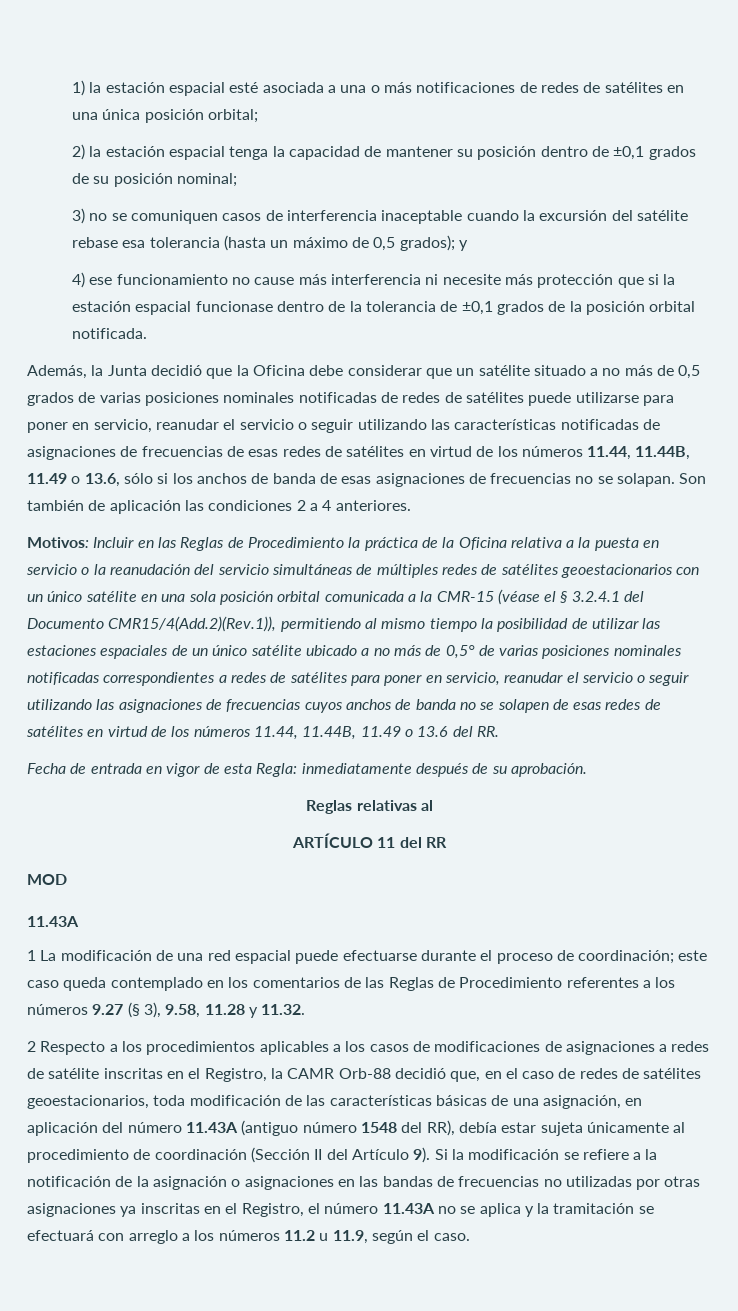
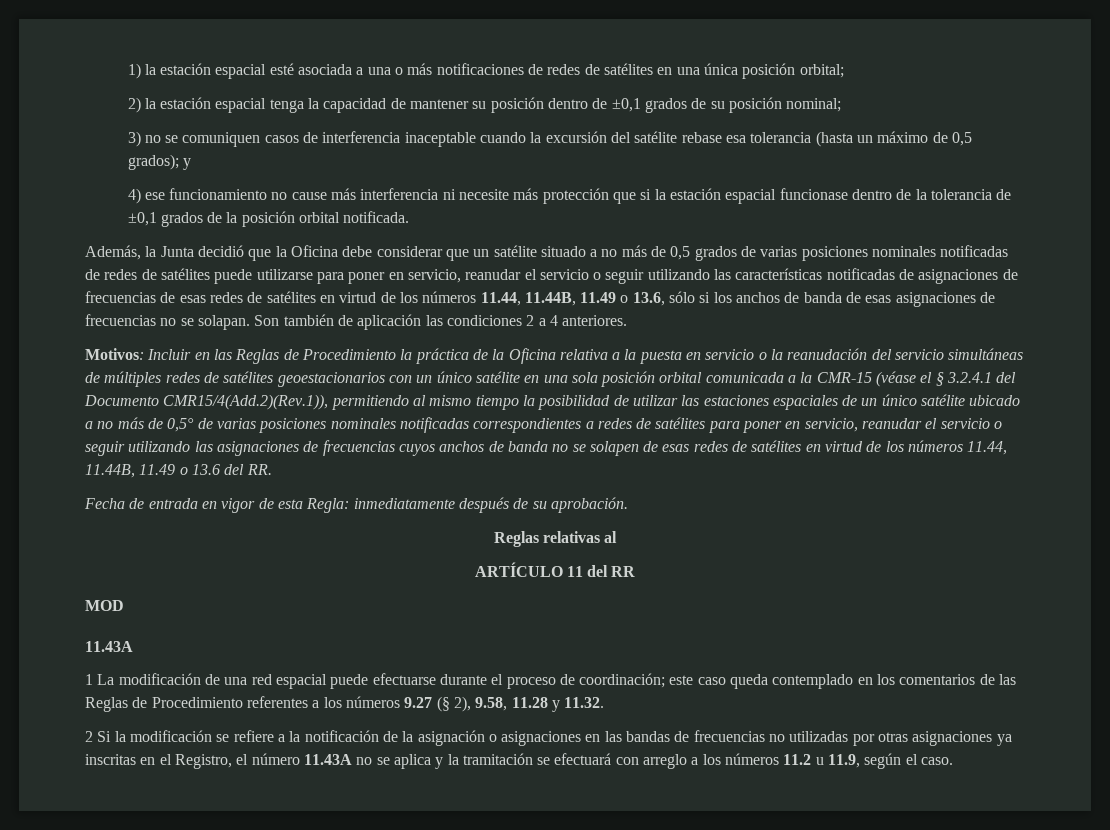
[143,1002,161,1018] 3), -> [453,696,471,712] 2),
[40,1041,710,1055] [27,1068,702,1082] [27,1095,643,1109] [27,1120,686,1136] [27,1147,431,1163] Respecto a los procedimientos aplicables a los casos de modificaciones de asignaciones a redes de satélite inscritas en el Registro, la CAMR Orb-88 decidió que, en el caso de redes de satélites geoestacionarios, toda modificación de las características básicas de una asignación, en aplicación del número 11.43A (antiguo número 1548 del RR), debía estar sujeta únicamente al procedimiento de coordinación (Sección II del Artículo 9). -> (93, 736) none

